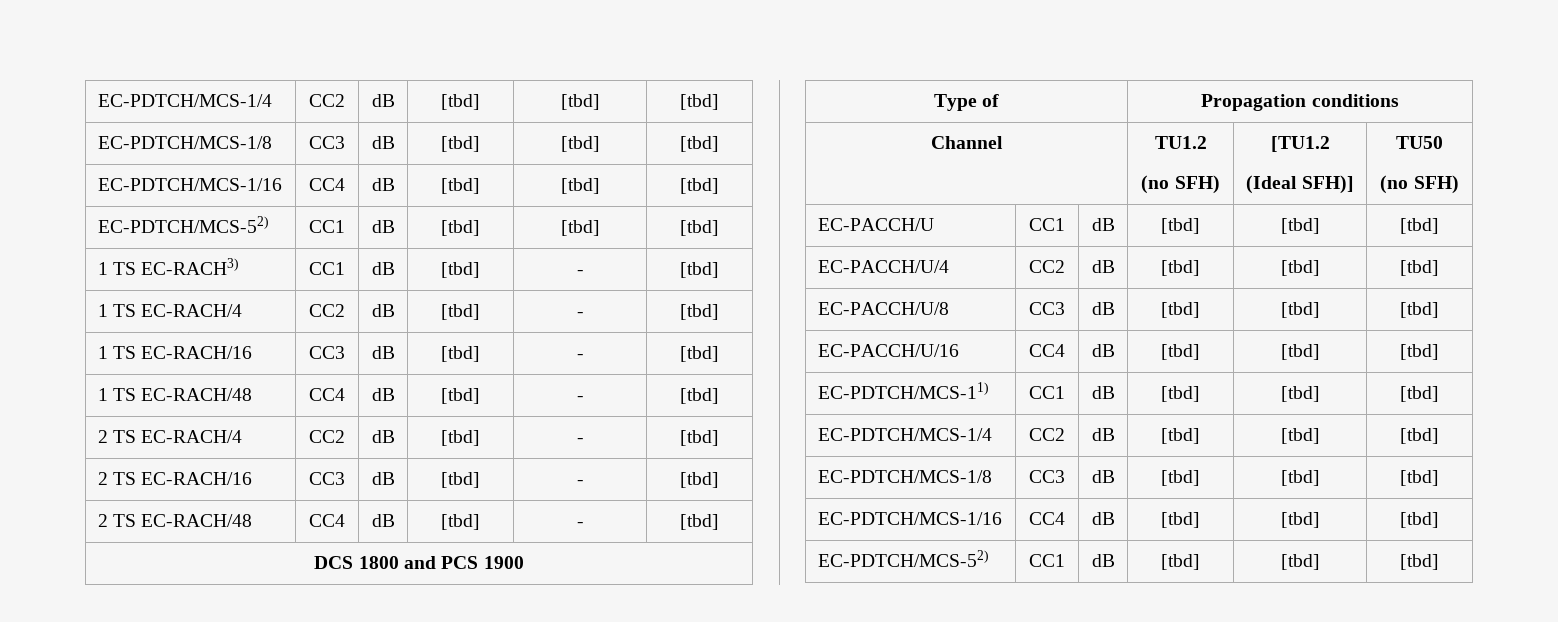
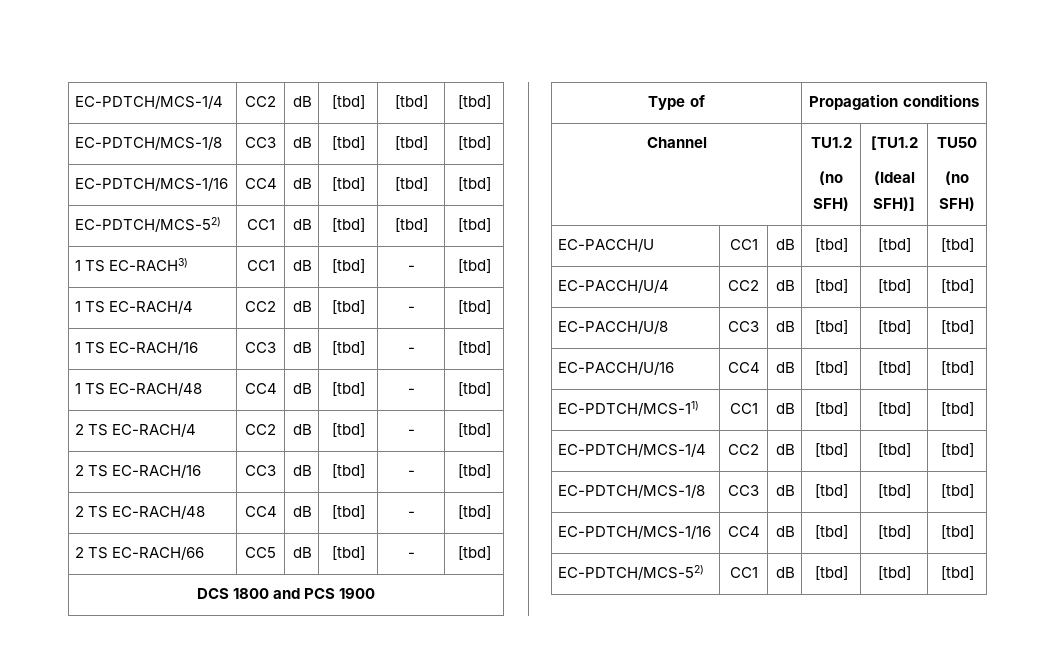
(719, 522) none -> [75,546,205,560] [245,547,276,558] [292,547,312,558] [331,546,365,560] [407,552,415,558] [457,546,491,560] // 2 TS EC-RACH/66 | CC5 | dB | [tbd] | - | [tbd]

